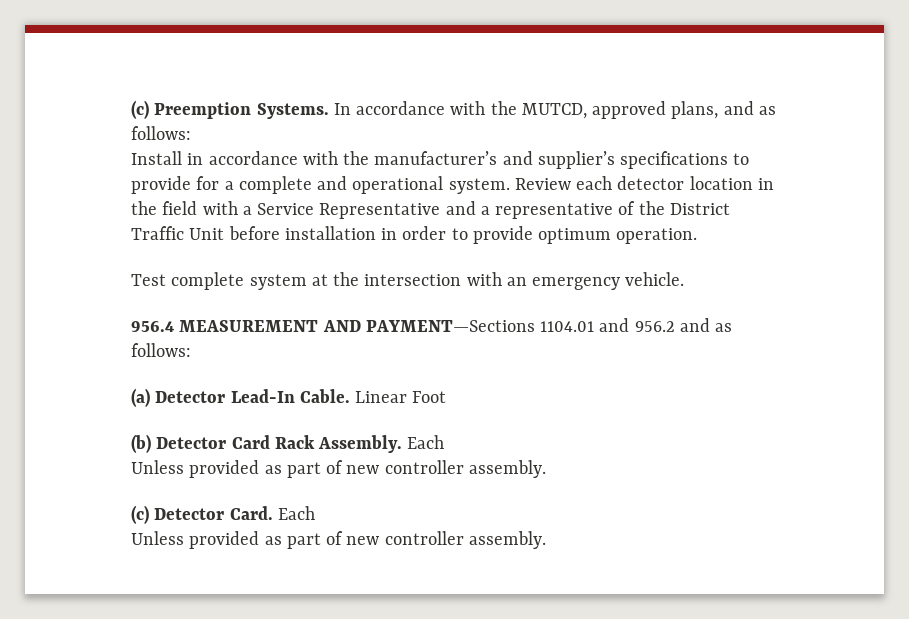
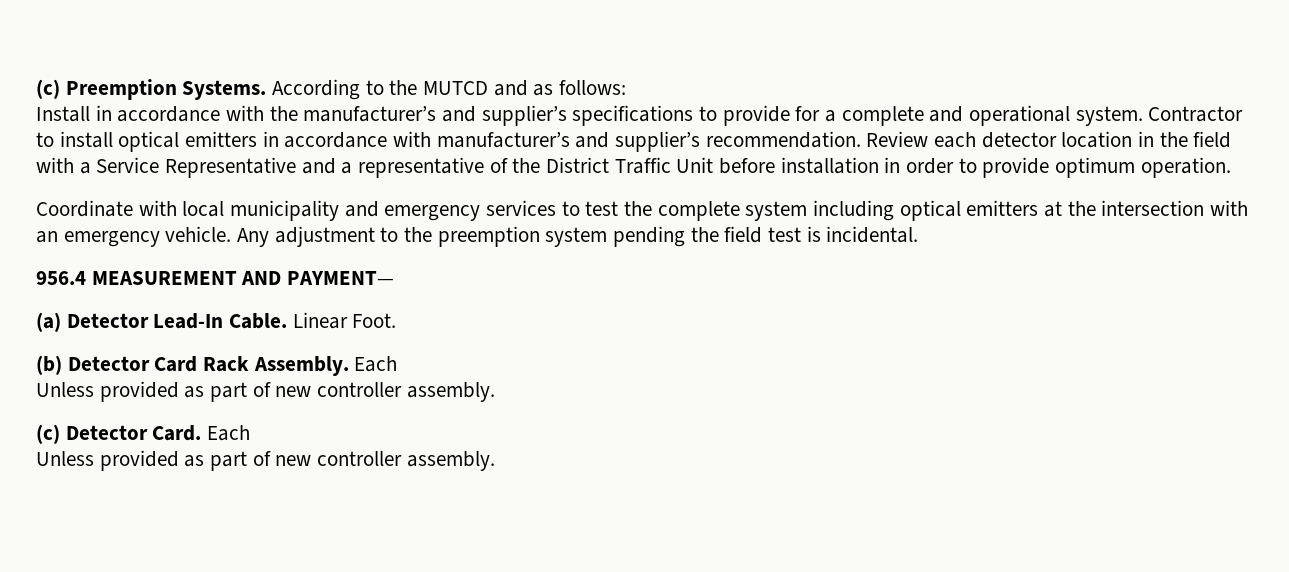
[333,101,719,119] In accordance with the MUTCD, approved plans, -> [272,79,489,100] According to the MUTCD
(510, 186) none -> [1148,106,1244,122] [36,131,861,152] Contractor to install optical emitters in accordance with manufacturer’s and supplier’s recommendation.
[131,272,307,290] Test complete system -> [36,200,1039,221] Coordinate with local municipality and emergency services to test the complete system including optical emitters
[131,318,733,332] [131,343,191,357] // 956.4 MEASUREMENT AND PAYMENT—Sections 1104.01 and 956.2 and as follows: -> [237,226,919,247] [36,271,395,285] Any adjustment to the preemption system pending the field test is incidental. // 956.4 MEASUREMENT AND PAYMENT—
[412,391,447,403] Foot -> [352,313,397,328] Foot.

